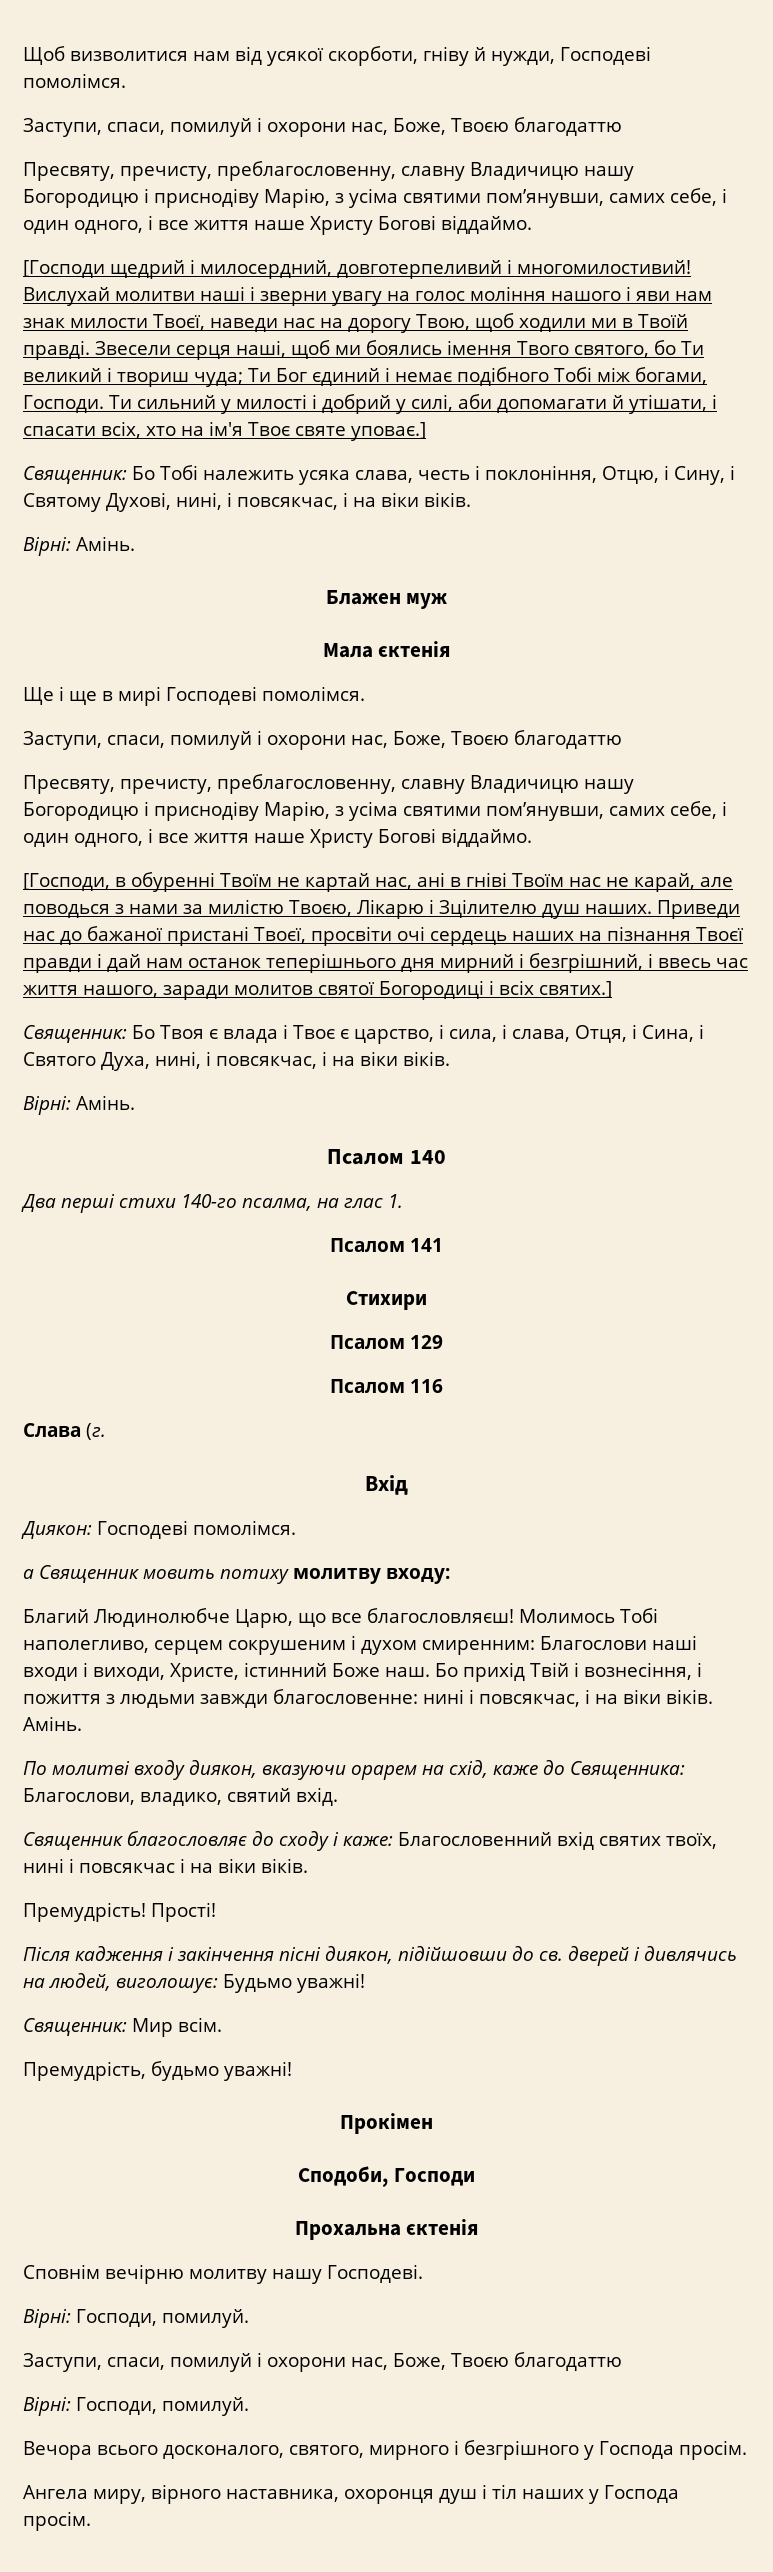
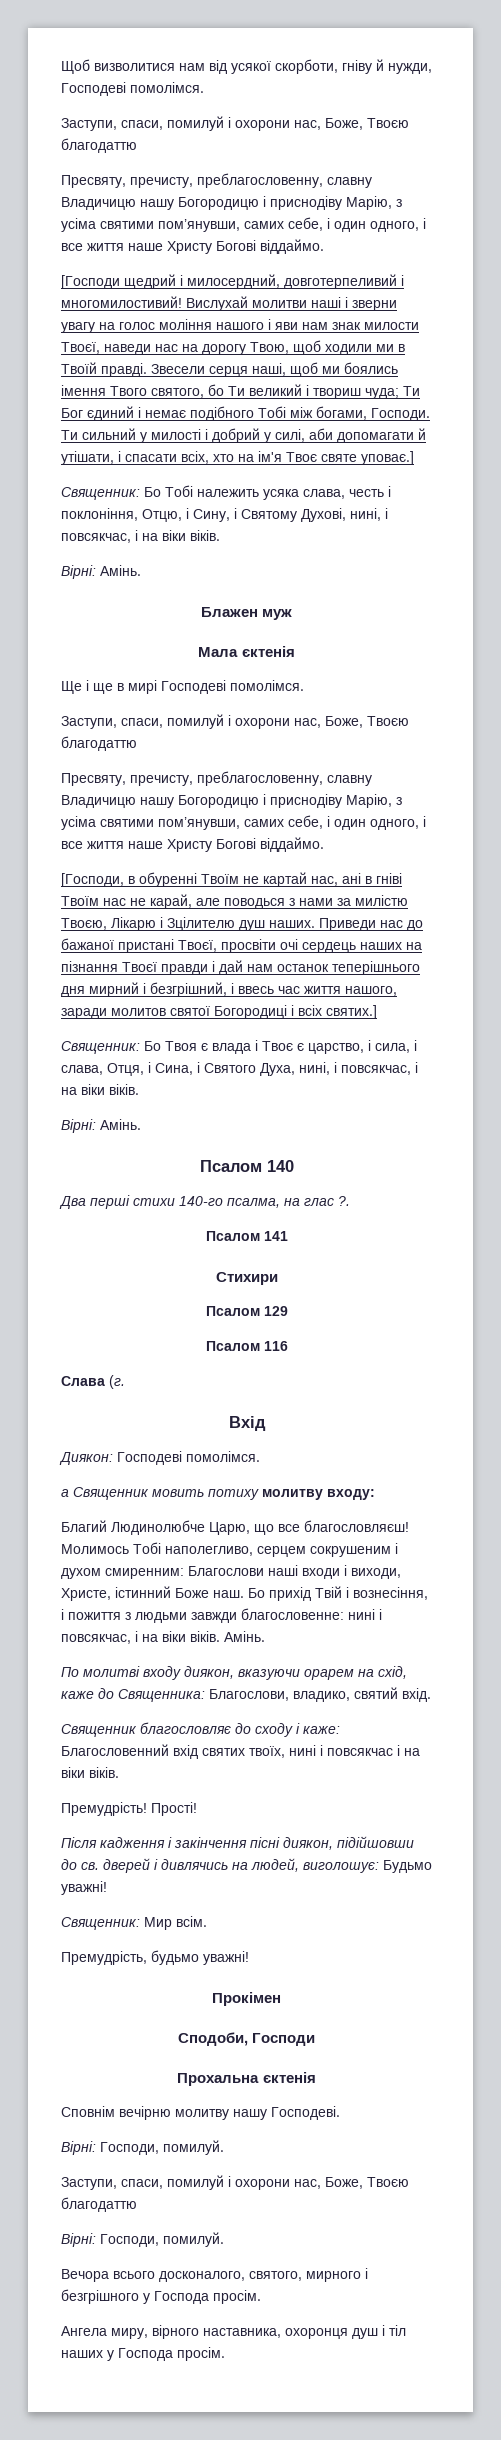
[388,1194,403,1208] 1. -> [338,1196,350,1206] ?.

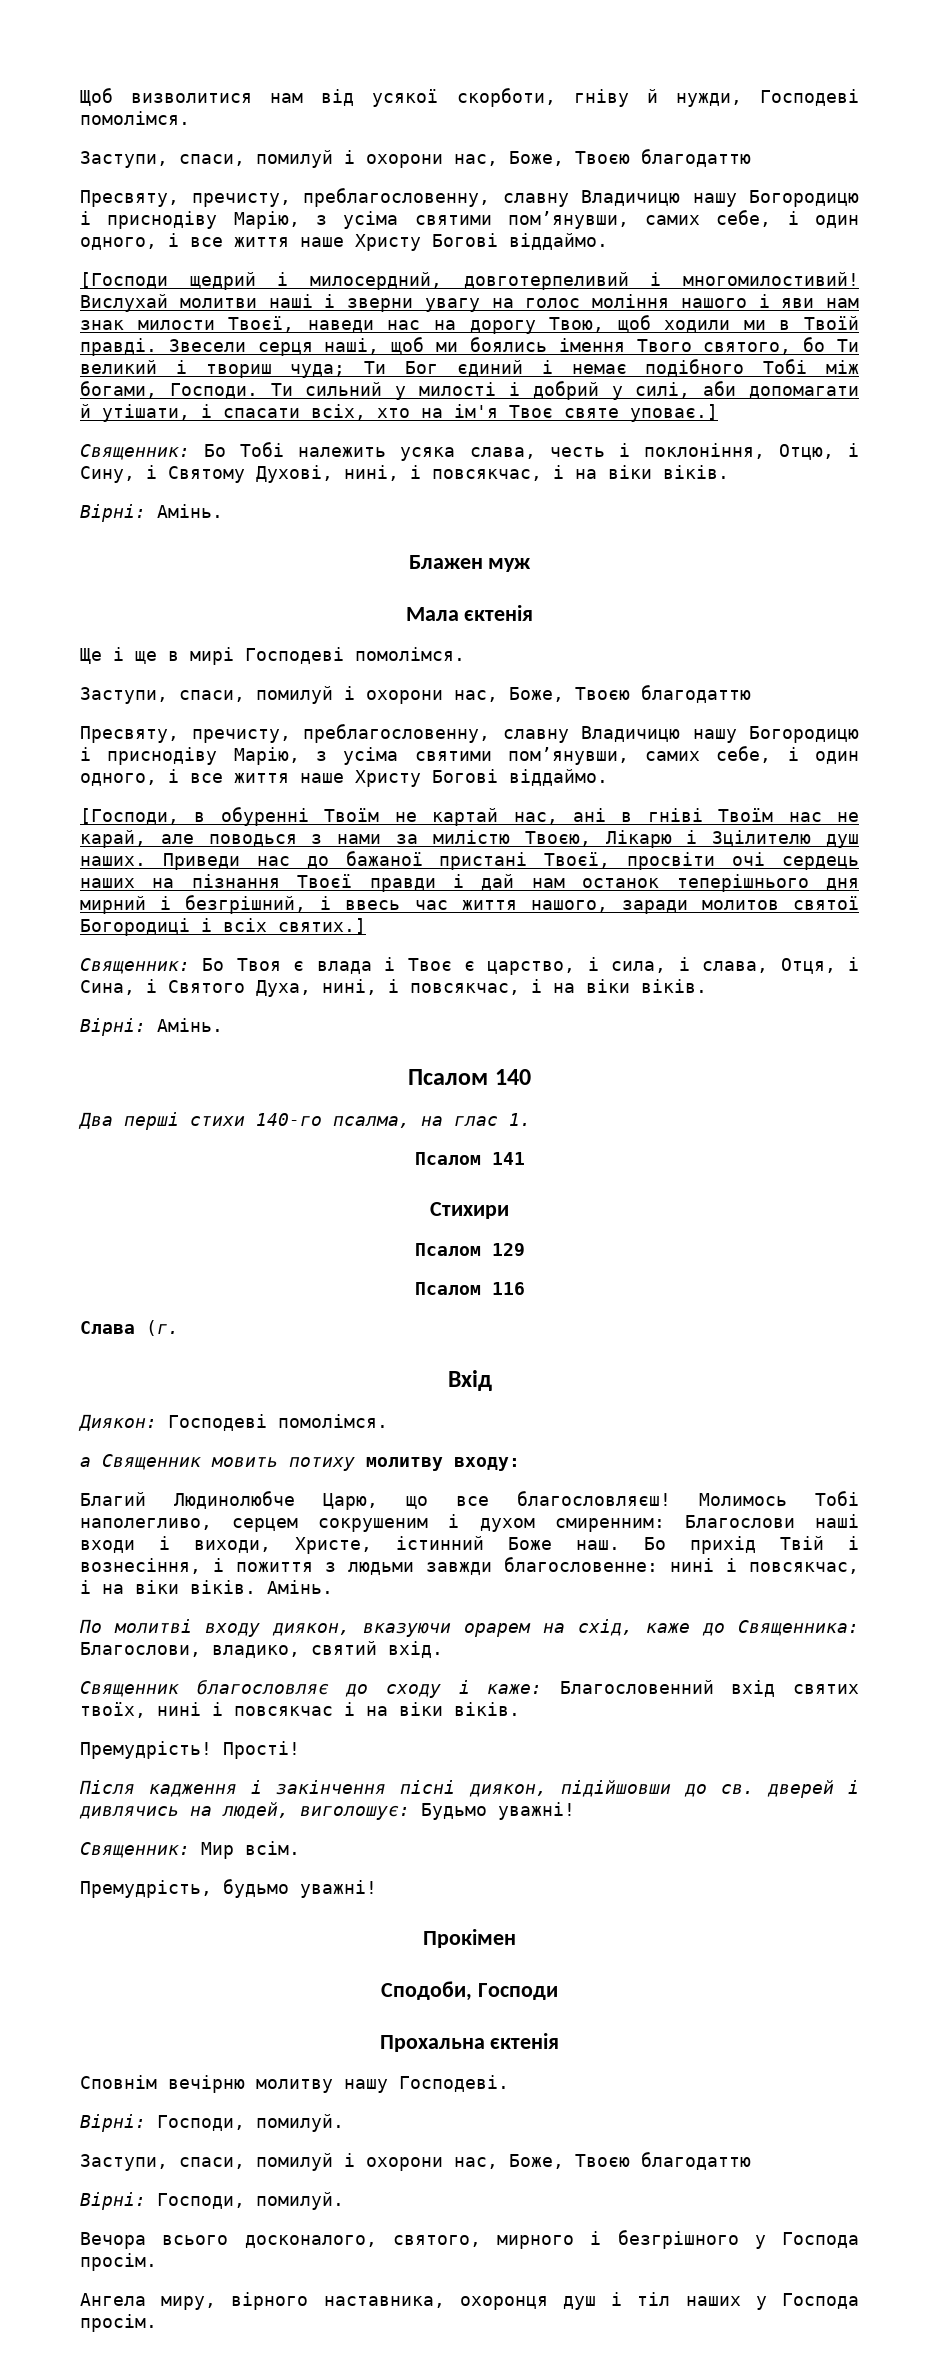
[338,1196,350,1206] ?. -> [509,1113,531,1126] 1.

